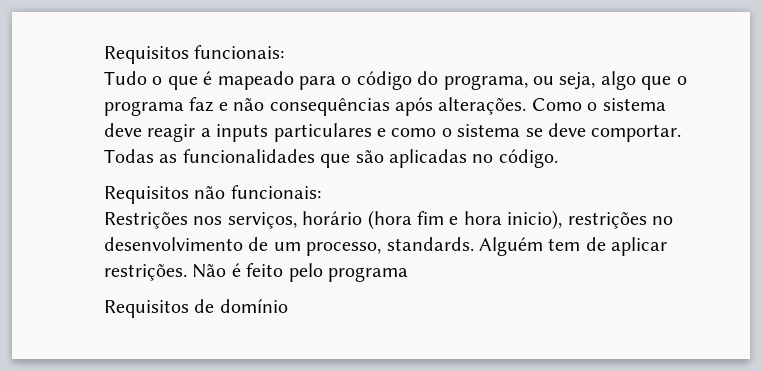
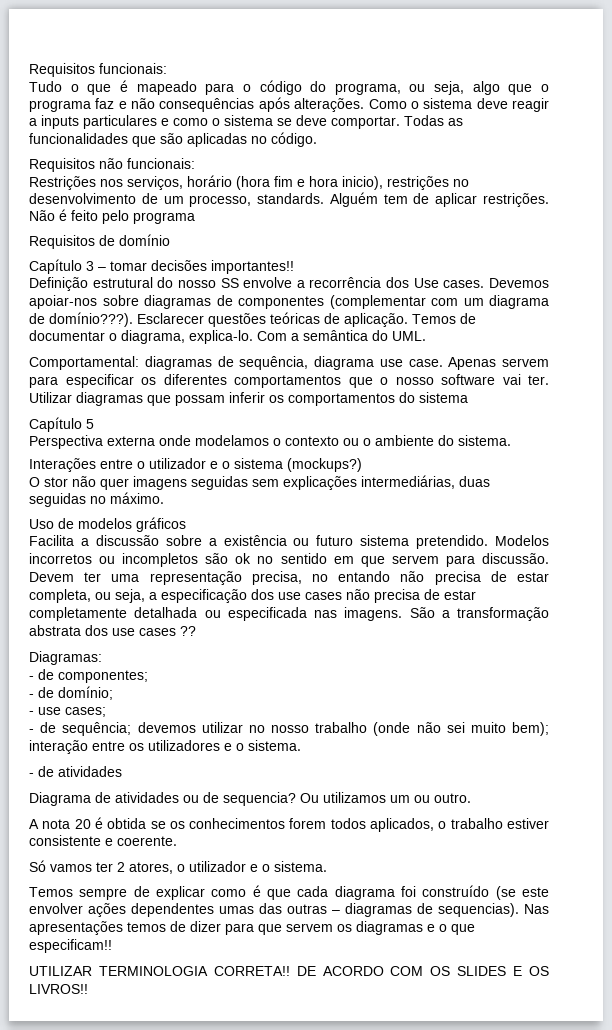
(288, 306) none -> [29,259,294,274] [29,277,549,291] [29,295,549,309] [29,312,476,327] [29,330,426,344] [29,356,549,370] [29,374,549,388] [29,392,468,406] [29,417,94,432] [29,435,511,449] [29,458,362,472] [29,475,490,490] [29,492,164,507] [29,517,186,532] [29,535,549,549] [29,553,549,567] [29,571,549,585] [29,589,476,603] [29,607,549,621] [29,625,196,636] [29,651,102,665] [29,669,148,683] [29,686,113,700] [29,707,106,717] [29,722,550,736] [29,740,301,754] [29,766,122,777] [29,792,471,806] [29,817,550,832] [29,835,177,846] [29,860,327,874] [29,885,549,900] [29,903,549,917] [29,921,475,935] [29,939,112,953] [29,966,550,976] [29,984,88,994] // Capítulo 3 – tomar decisões importantes!! // Definição estrutural do nosso SS envolve a recorrência dos Use cases. Devemos apoiar-nos sobre diagramas de componentes (complementar com um diagrama de domínio???). Esclarecer questões teóricas de aplicação. Temos de documentar o diagrama, explica-lo. Com a semântica do UML. // Comportamental: diagramas de sequência, diagrama use case. Apenas servem para especificar os diferentes comportamentos que o nosso software vai ter. Utilizar diagramas que possam inferir os comportamentos do sistema // Capítulo 5 // Perspectiva externa onde modelamos o contexto ou o ambiente do sistema. // Interações entre o utilizador e o sistema (mockups?) // O stor não quer imagens seguidas sem explicações intermediárias, duas seguidas no máximo. // Uso de modelos gráficos // Facilita a discussão sobre a existência ou futuro sistema pretendido. Modelos incorretos ou incompletos são ok no sentido em que servem para discussão. Devem ter uma representação precisa, no entando não precisa de estar completa, ou seja, a especificação dos use cases não precisa de estar completamente detalhada ou especificada nas imagens. São a transformação abstrata dos use cases ?? // Diagramas: // - de componentes; // - de domínio; // - use cases; // - de sequência; devemos utilizar no nosso trabalho (onde não sei muito bem); interação entre os utilizadores e o sistema. // - de atividades // Diagrama de atividades ou de sequencia? Ou utilizamos um ou outro. // A nota 20 é obtida se os conhecimentos forem todos aplicados, o trabalho estiver consistente e coerente. // Só vamos ter 2 atores, o utilizador e o sistema. // Temos sempre de explicar como é que cada diagrama foi construído (se este envolver ações dependentes umas das outras – diagramas de sequencias). Nas apresentações temos de dizer para que servem os diagramas e o que especificam!! // UTILIZAR TERMINOLOGIA CORRETA!! DE ACORDO COM OS SLIDES E OS LIVROS!!

